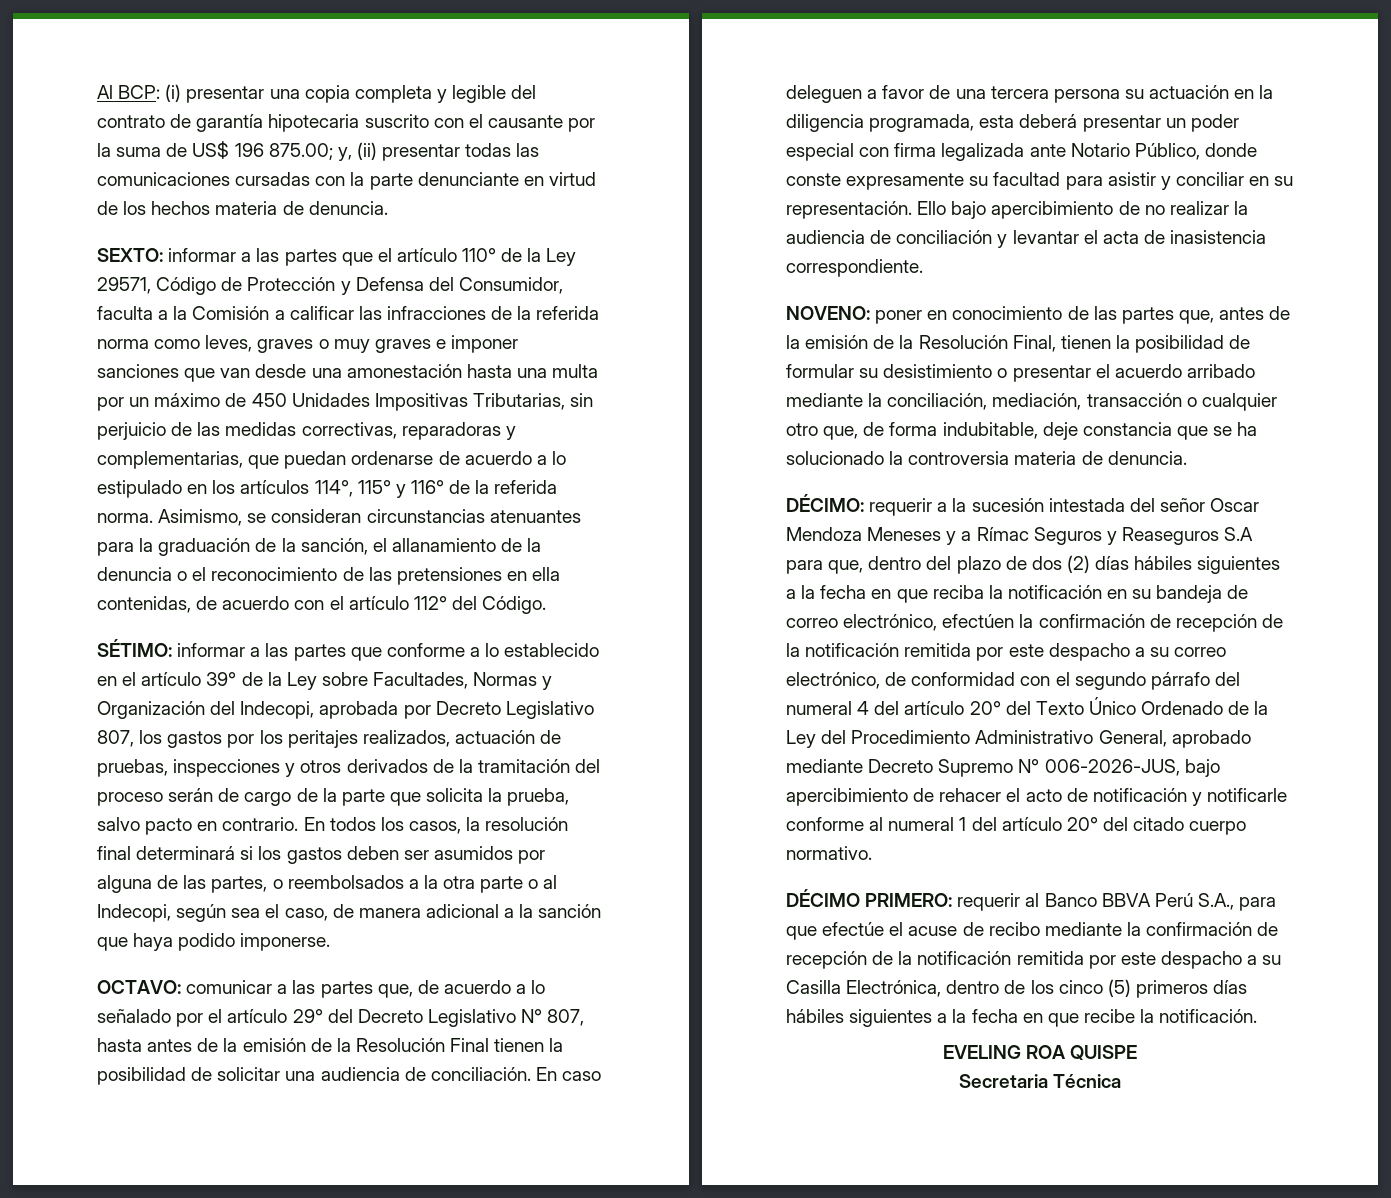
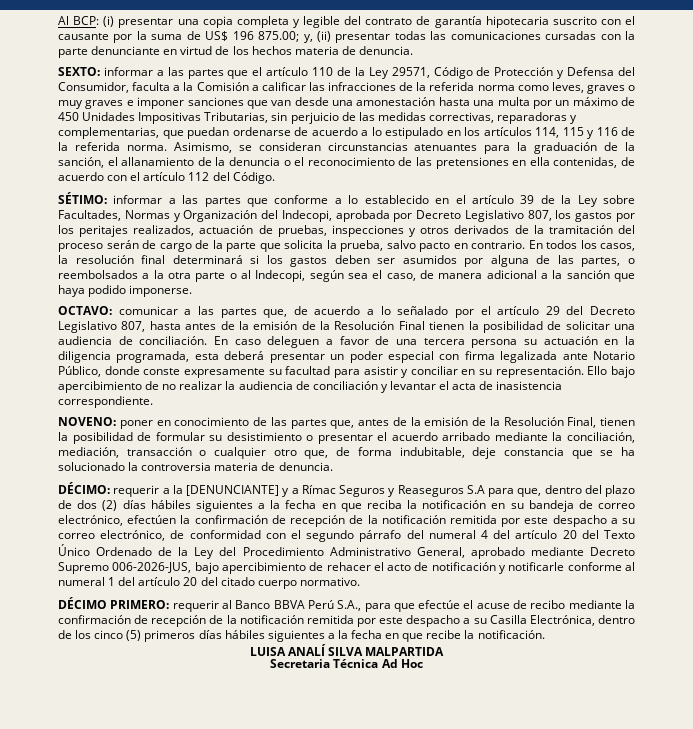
[462,248,497,262] 110° -> [312,67,334,76] 110
[314,480,444,498] 114°, 115° y 116° -> [535,127,618,139] 114, 115 y 116
[413,596,447,610] 112° -> [188,172,210,181] 112
[206,672,237,686] 39° -> [520,195,535,204] 39
[292,1009,323,1023] 29° -> [545,306,560,315] 29
[521,1009,543,1023] N° -> (117, 327) none
[971,498,1260,512] [786,527,942,541] sucesión intestada del señor Oscar Mendoza Meneses -> [186,485,279,496] [DENUNCIANTE]
[969,701,1001,715] 20° -> [562,530,577,539] 20
[1018,759,1040,773] N° -> (109, 568) none
[1066,817,1098,831] 20° -> [183,577,198,586] 20
[942,1045,1138,1060] EVELING ROA QUISPE -> [249,644,445,656] LUISA ANALÍ SILVA MALPARTIDA
(1122, 1081) none -> [381,659,423,668] Ad Hoc

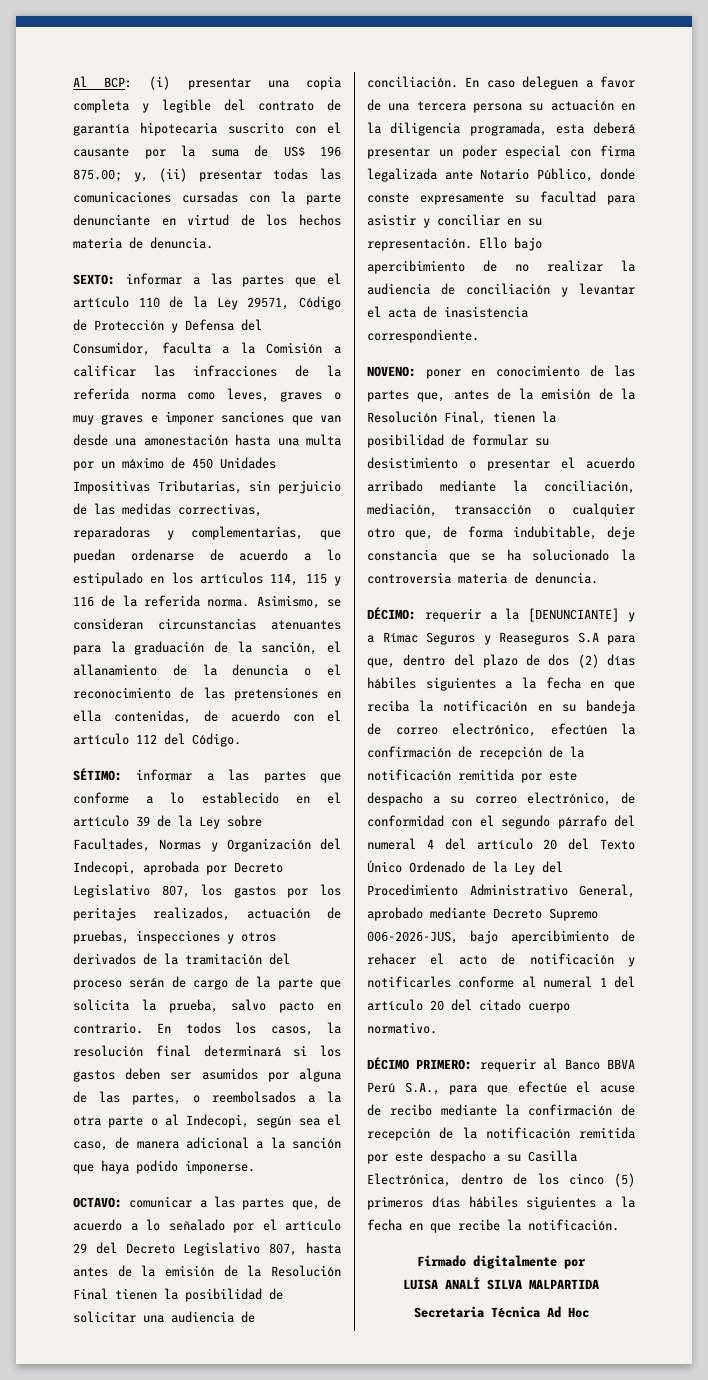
[508,562,565,571] notificarle -> [367,976,451,988] notificarles
(545, 634) none -> [417,1255,586,1269] // Firmado digitalmente por

